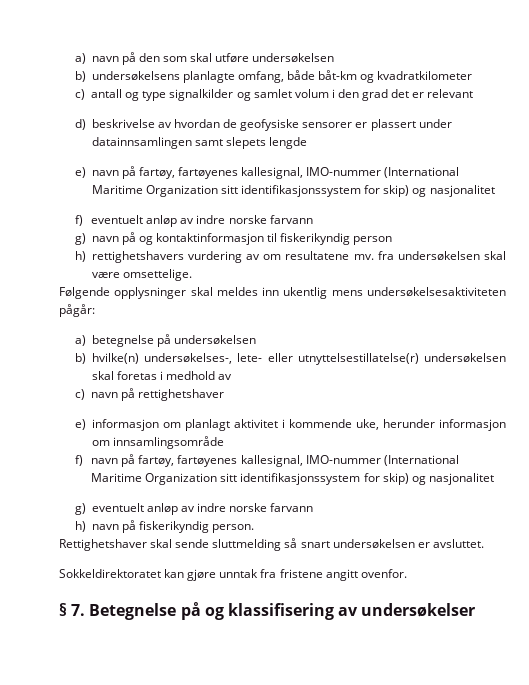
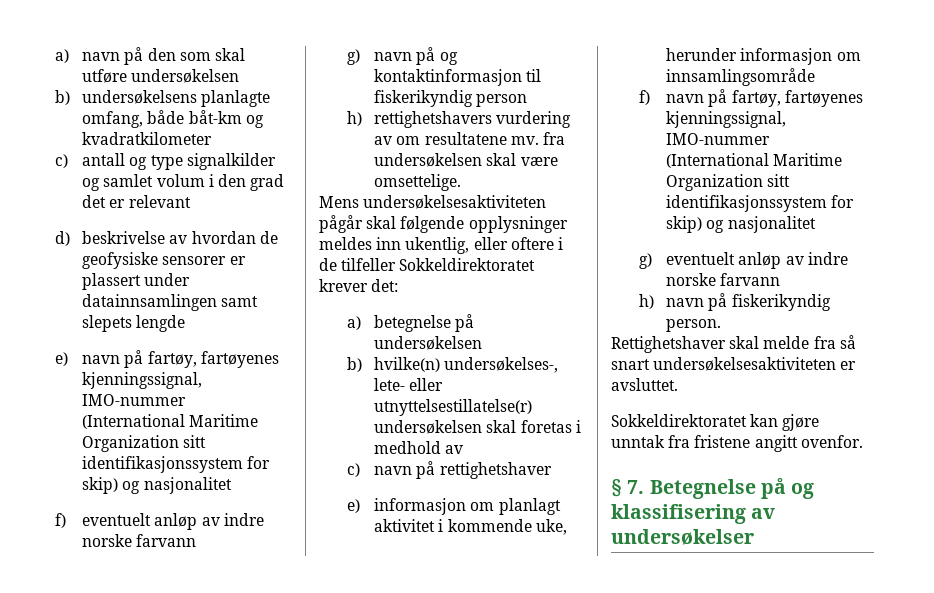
[241,167,304,179] kallesignal, -> [82,372,203,389] kjenningssignal,
[59,287,506,299] [59,304,95,317] Følgende opplysninger skal meldes inn ukentlig mens undersøkelsesaktiviteten pågår: -> [319,195,547,209] [319,215,568,233] [319,237,563,254] [319,258,536,271] [319,279,399,292] Mens undersøkelsesaktiviteten pågår skal følgende opplysninger meldes inn ukentlig, eller oftere i de tilfeller Sokkeldirektoratet krever det:
[240,455,303,467] kallesignal, -> [666,111,787,128] kjenningssignal,
[175,539,282,551] sende sluttmelding -> [763,336,836,349] melde fra
[332,539,415,548] undersøkelsen -> [653,357,837,371] undersøkelsesaktiviteten

